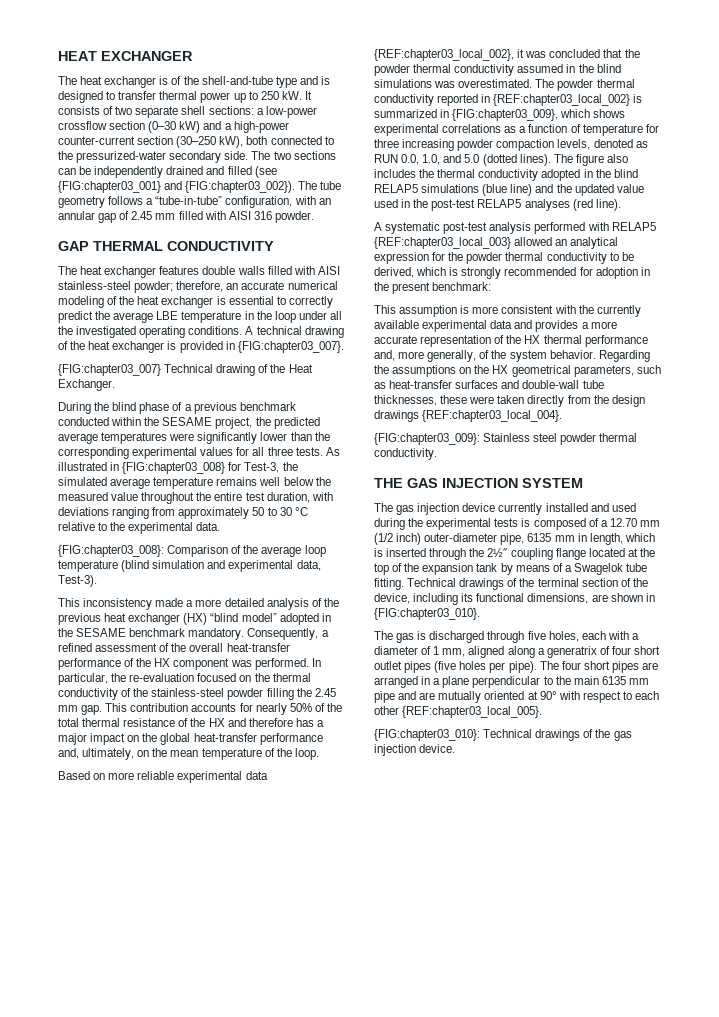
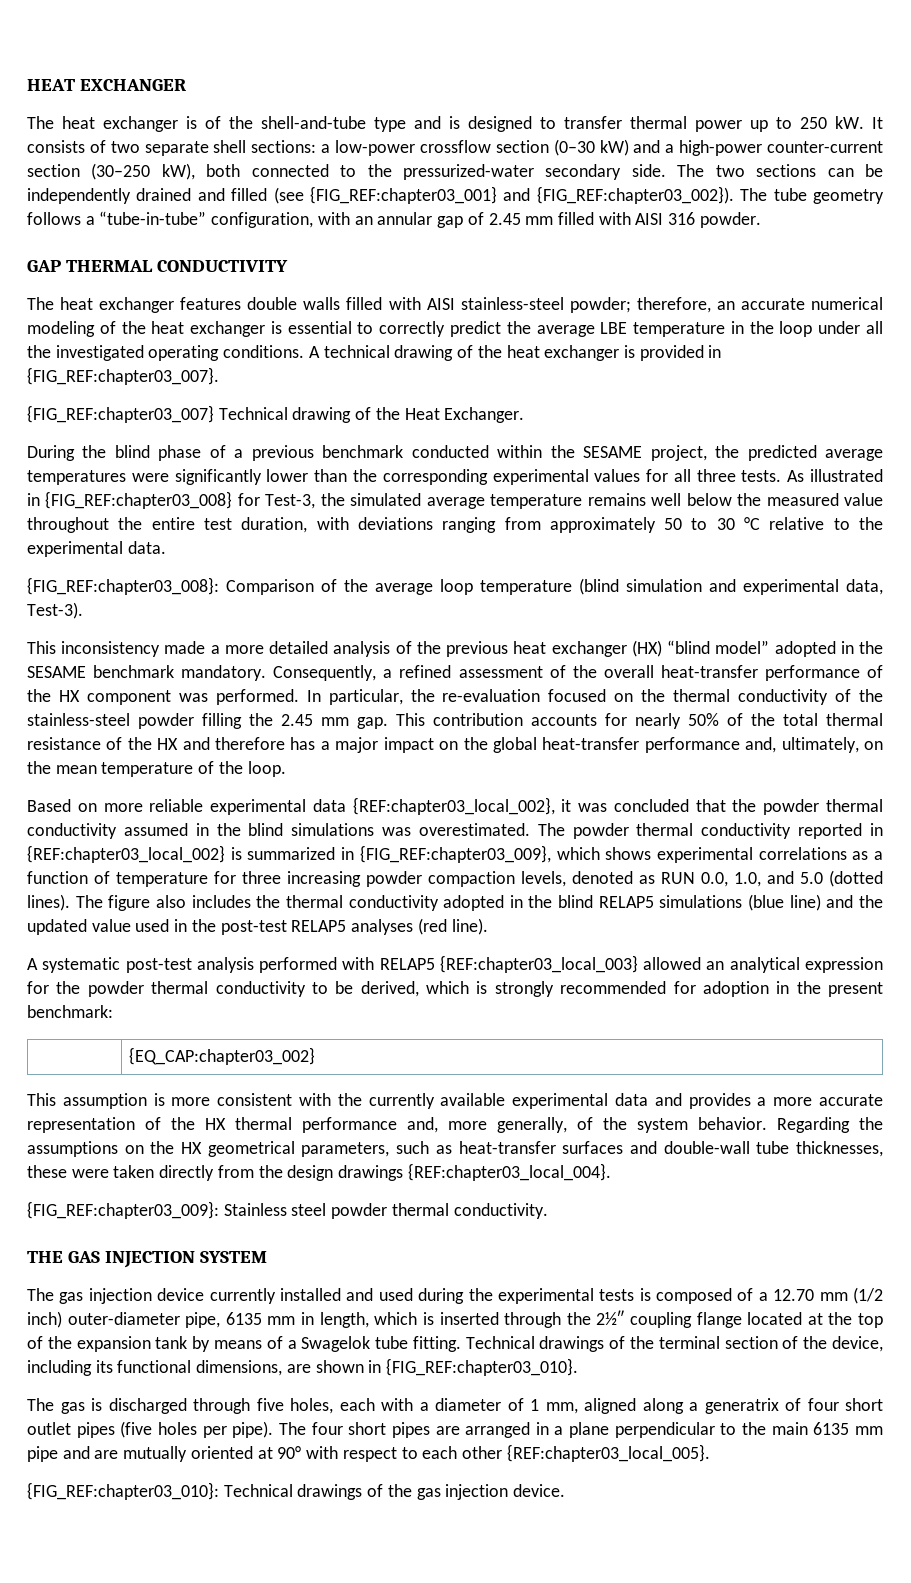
[58,181,296,193] {FIG:chapter03_001} and {FIG:chapter03_002}). -> [310,186,734,204] {FIG_REF:chapter03_001} and {FIG_REF:chapter03_002}).
[237,341,344,353] [58,364,161,376] {FIG:chapter03_007}. // {FIG:chapter03_007} -> [27,367,219,385] [27,405,214,423] {FIG_REF:chapter03_007}. // {FIG_REF:chapter03_007}
[122,462,226,474] {FIG:chapter03_008} -> [45,491,233,509] {FIG_REF:chapter03_008}
[58,545,164,557] {FIG:chapter03_008}: -> [27,577,219,595] {FIG_REF:chapter03_008}:
[452,109,559,121] {FIG:chapter03_009}, -> [359,845,551,863] {FIG_REF:chapter03_009},
(492, 286) none -> [129,1047,316,1065] // | {EQ_CAP:chapter03_002}
[374,433,480,445] {FIG:chapter03_009}: -> [27,1201,219,1219] {FIG_REF:chapter03_009}:
[374,608,480,620] {FIG:chapter03_010}. -> [386,1358,579,1376] {FIG_REF:chapter03_010}.
[374,729,480,741] {FIG:chapter03_010}: -> [27,1482,219,1500] {FIG_REF:chapter03_010}:

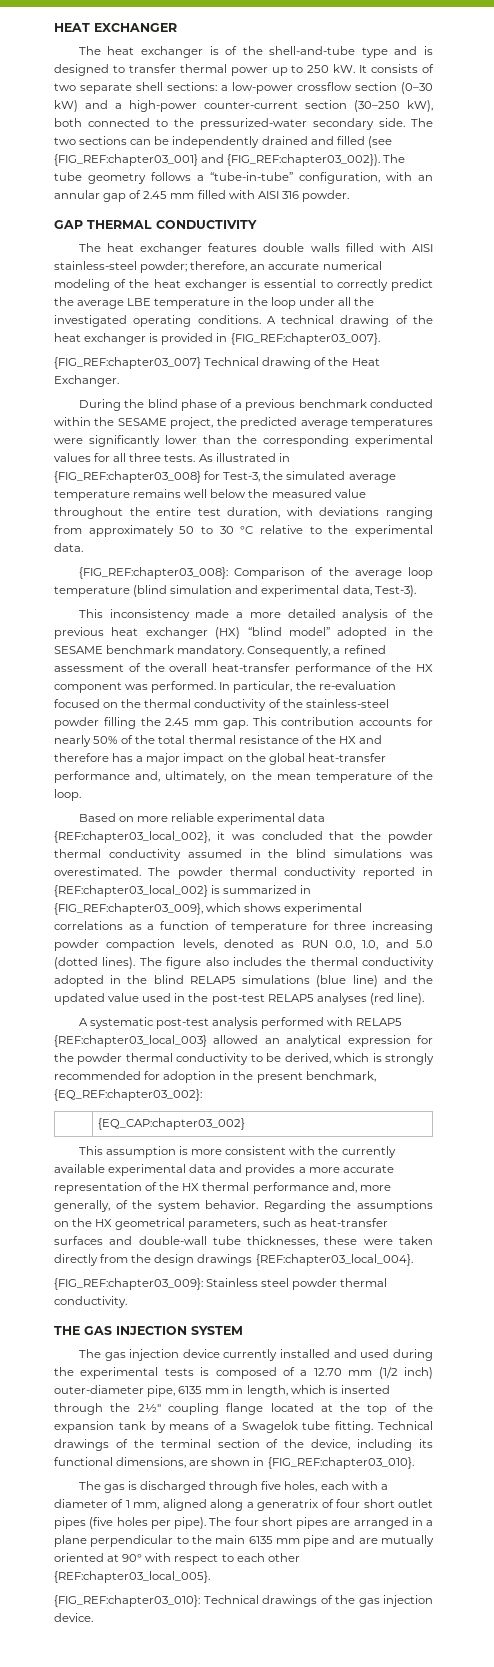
[27,1005,113,1018] benchmark: -> [305,1071,376,1082] [54,1089,202,1101] benchmark, {EQ_REF:chapter03_002}:

